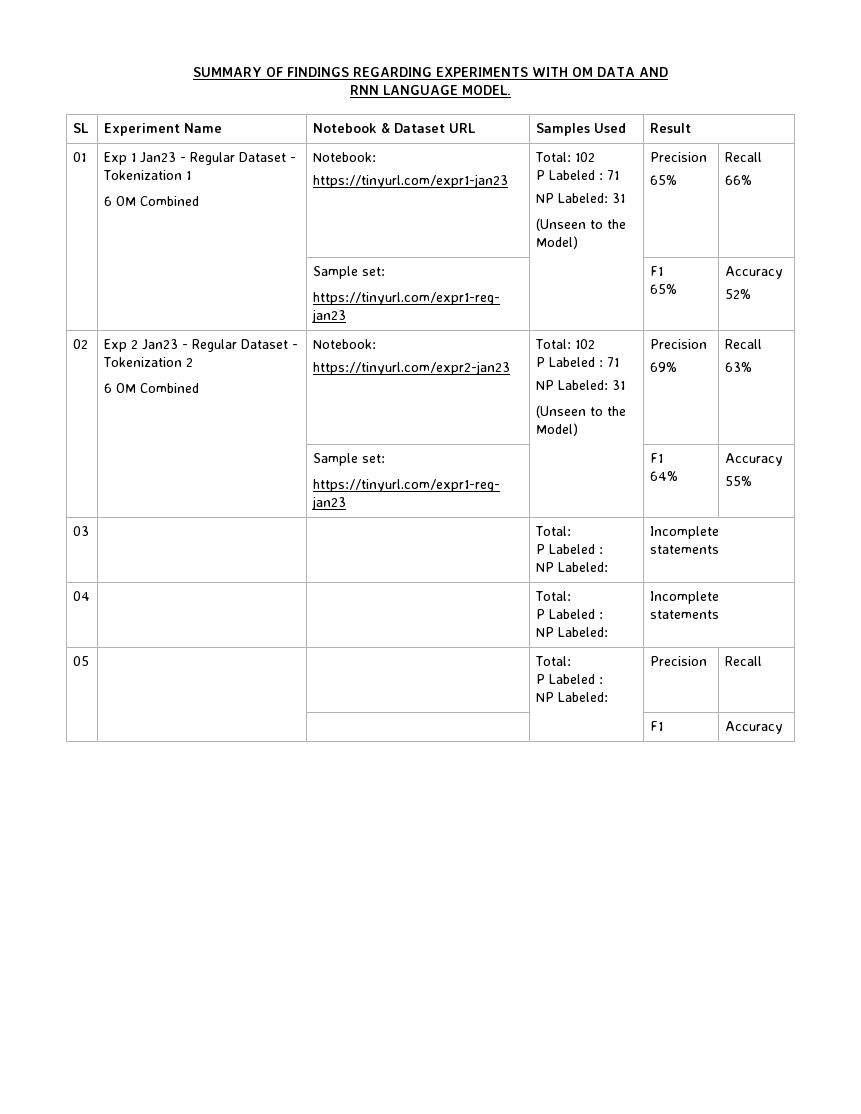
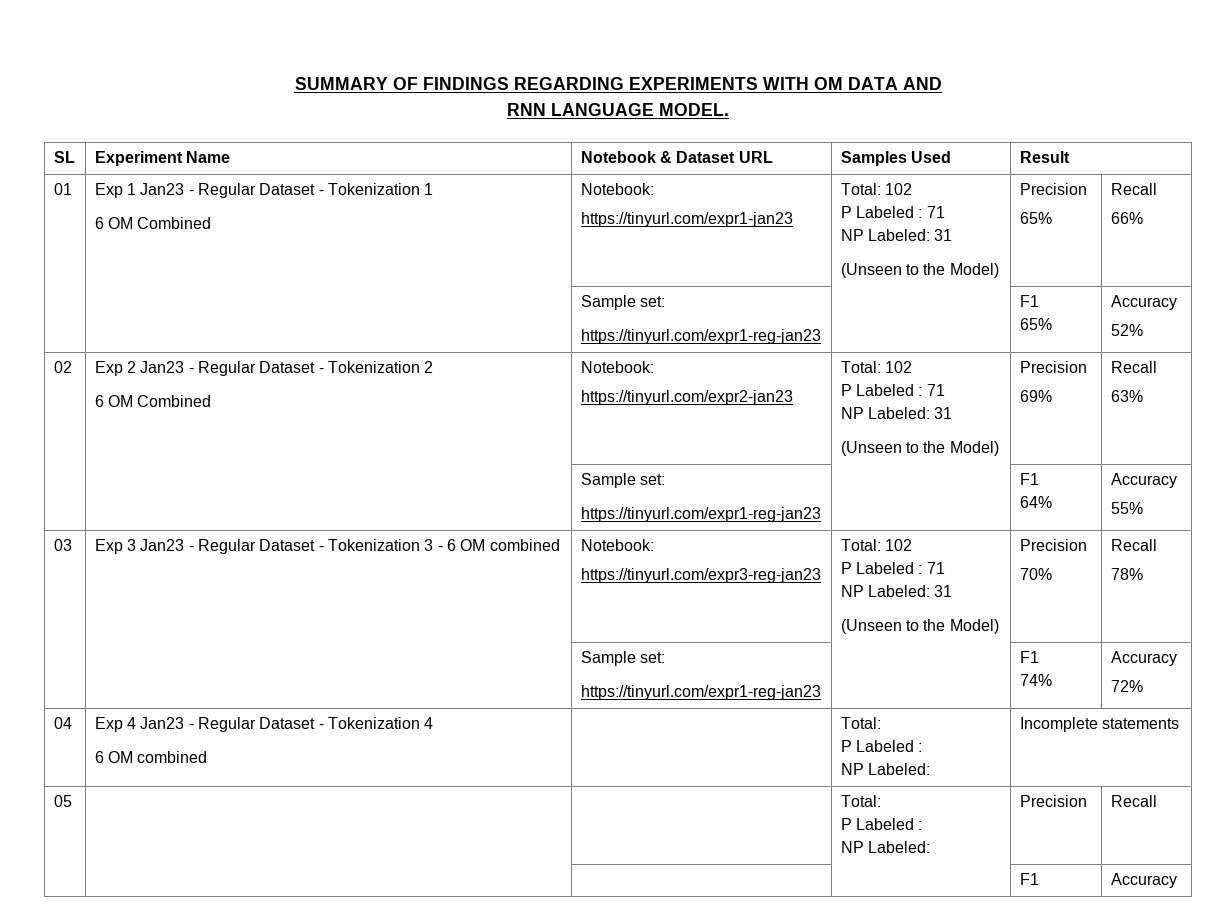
[534,526,571,536] [535,544,603,554] [535,562,608,572] [649,526,719,539] [649,545,719,554] [72,591,90,601] | | Total: // P Labeled : // NP Labeled: | Incomplete statements // 04 | -> [94,539,560,554] [580,539,654,551] [580,568,821,583] [840,539,913,551] [840,562,945,574] [840,585,953,597] [840,619,999,634] [1019,539,1087,551] [1019,568,1052,580] [1110,539,1157,551] [1110,568,1143,580] [580,651,666,666] [580,685,821,700] [1019,651,1039,663] [1019,674,1052,686] [1110,651,1177,666] [1110,680,1143,692] [53,717,72,729] [94,717,434,732] [94,751,208,763] Exp 3 Jan23 - Regular Dataset - Tokenization 3 - 6 OM combined | Notebook: // https://tinyurl.com/expr3-reg-jan23 | Total: 102 // P Labeled : 71 // NP Labeled: 31 // (Unseen to the Model) | Precision // 70% | Recall // 78% // | | Sample set: // https://tinyurl.com/expr1-reg-jan23 | | F1 // 74% | Accuracy // 72% // 04 | Exp 4 Jan23 - Regular Dataset - Tokenization 4 // 6 OM combined

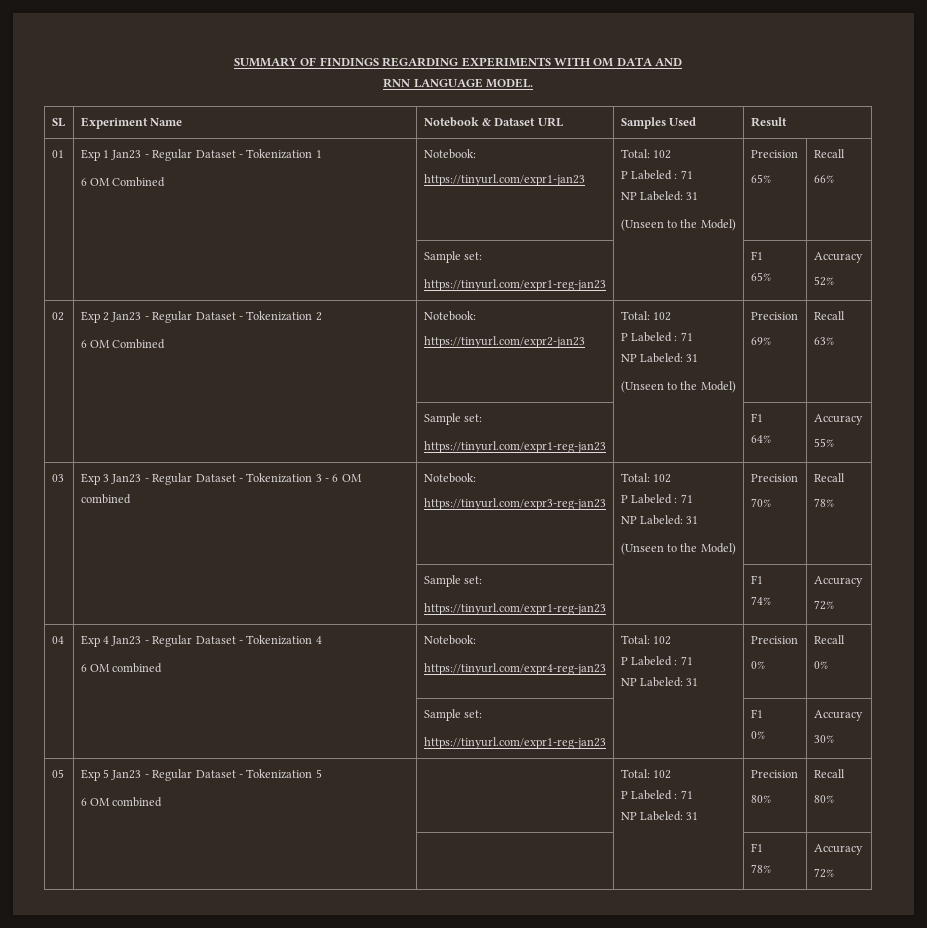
[840,717,881,729] [840,740,923,752] [840,763,931,775] [1019,717,1180,732] [53,795,72,807] [840,795,881,807] [840,818,923,830] [840,841,931,853] [1019,795,1087,807] [1110,795,1157,807] [1019,873,1039,885] [1110,873,1177,888] | Total: // P Labeled : // NP Labeled: | Incomplete statements // 05 | | | Total: // P Labeled : // NP Labeled: | Precision | Recall // | | | | F1 | Accuracy -> [423,635,476,645] [423,663,606,675] [620,635,672,645] [620,656,693,666] [620,677,699,687] [750,636,798,644] [750,661,765,669] [813,635,845,644] [813,661,828,669] [423,709,483,721] [423,737,606,749] [750,709,763,718] [750,731,765,739] [813,710,863,721] [813,735,834,743] [51,769,64,778] [80,769,322,781] [80,797,163,807] [620,769,672,779] [620,790,693,800] [620,811,699,821] [750,770,798,778] [750,795,771,803] [813,769,845,778] [813,795,834,803] [750,843,763,852] [750,864,771,873] [813,844,863,855] [813,868,834,878] Notebook: // https://tinyurl.com/expr4-reg-jan23 | Total: 102 // P Labeled : 71 // NP Labeled: 31 | Precision // 0% | Recall // 0% // | | Sample set: // https://tinyurl.com/expr1-reg-jan23 | | F1 // 0% | Accuracy // 30% // 05 | Exp 5 Jan23 - Regular Dataset - Tokenization 5 // 6 OM combined | | Total: 102 // P Labeled : 71 // NP Labeled: 31 | Precision // 80% | Recall // 80% // | | | | F1 // 78% | Accuracy // 72%

